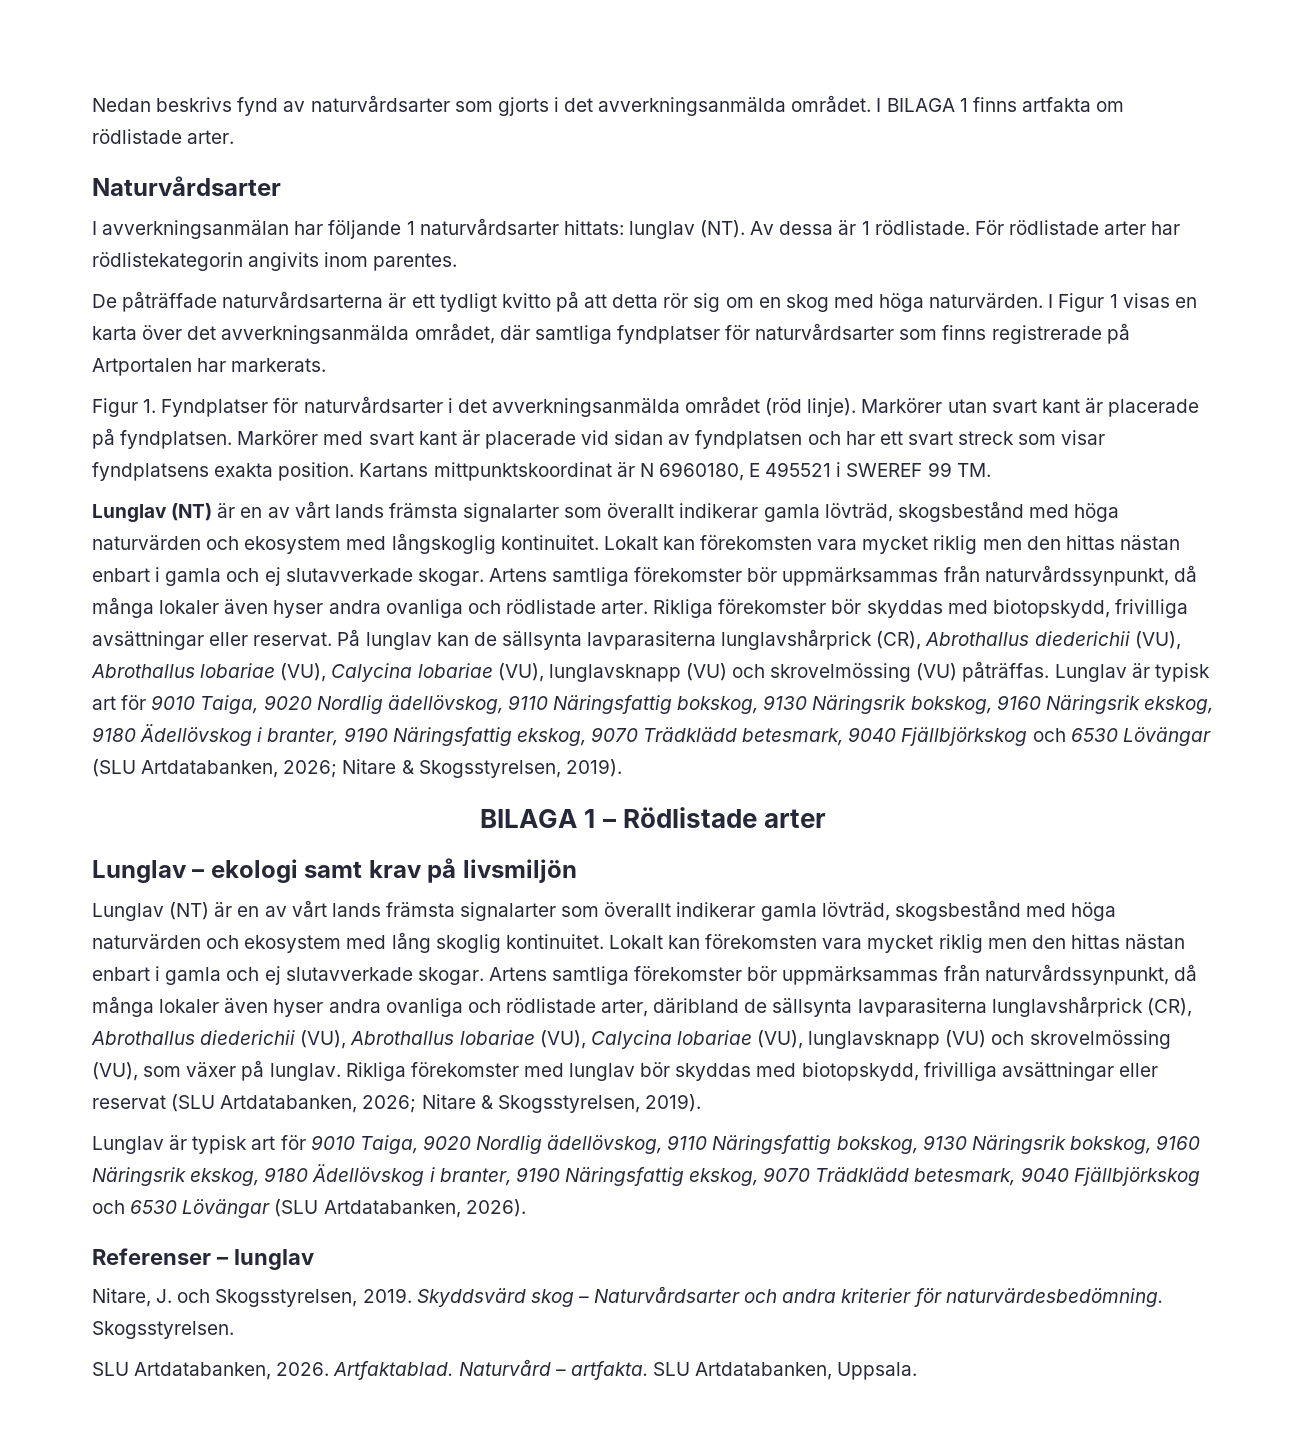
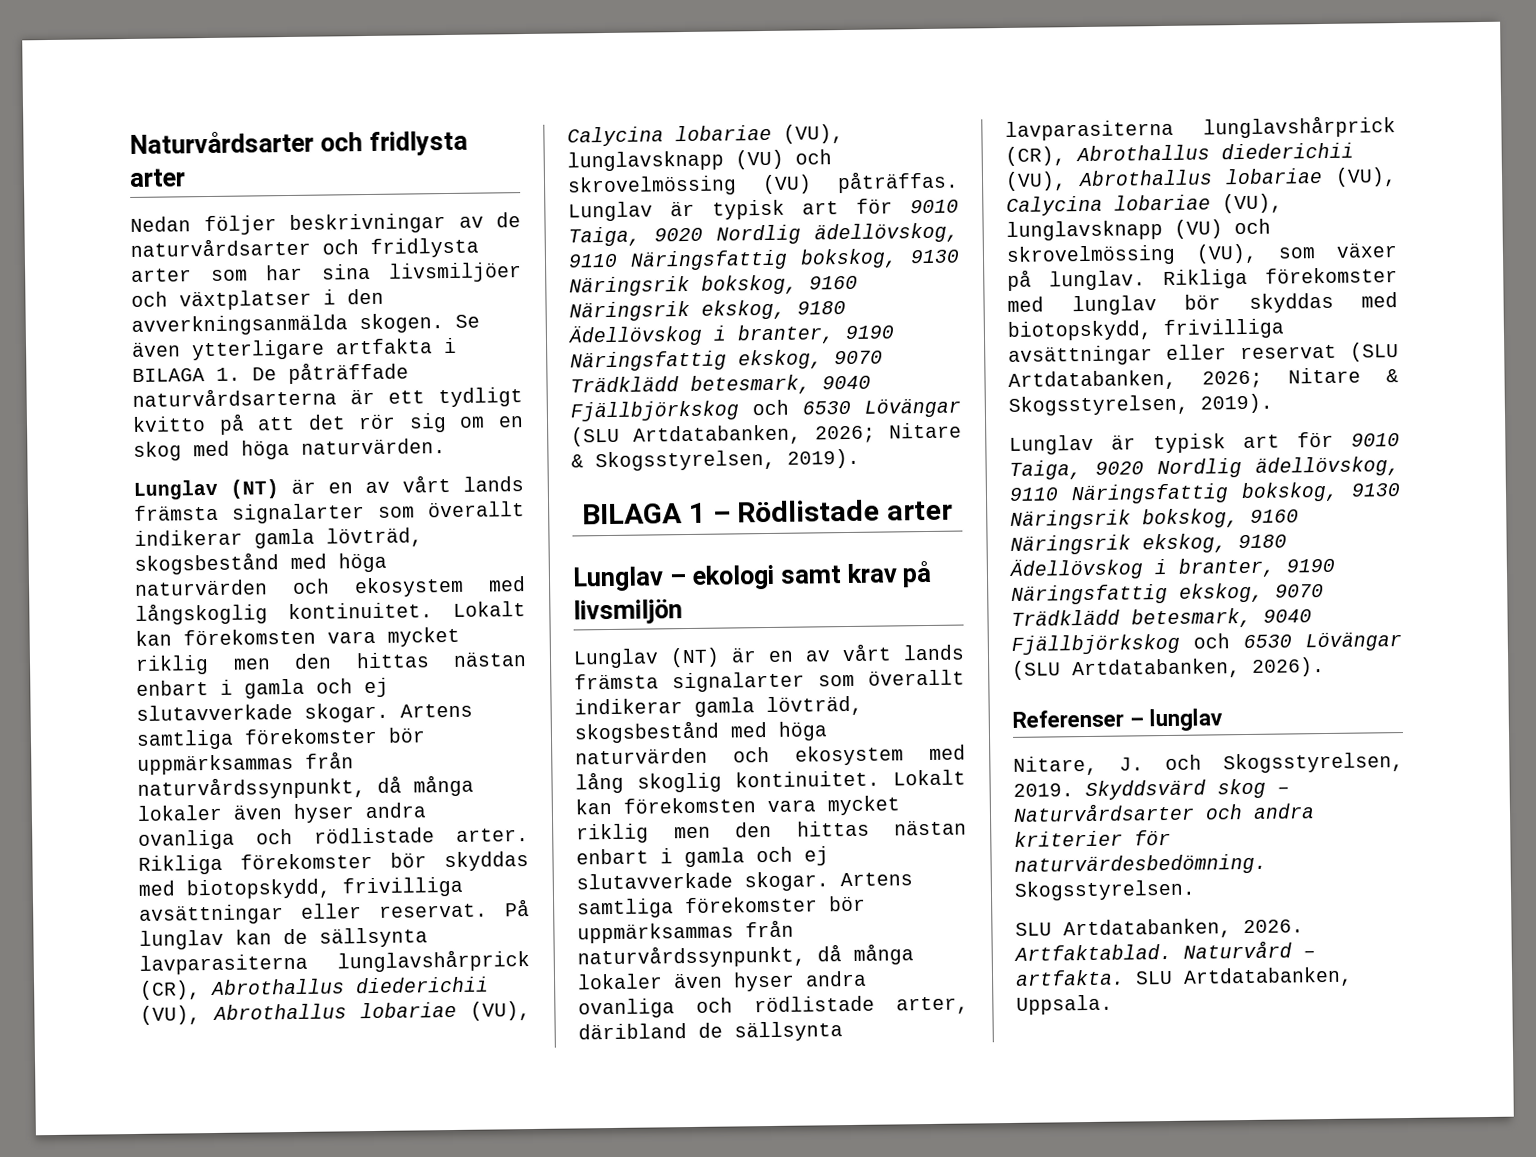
[92,95,1125,116] [92,129,235,144] [92,176,281,196] [92,218,1181,239] [92,252,458,271] Nedan beskrivs fynd av naturvårdsarter som gjorts i det avverkningsanmälda området. I BILAGA 1 finns artfakta om rödlistade arter. // Naturvårdsarter // I avverkningsanmälan har följande 1 naturvårdsarter hittats: lunglav (NT). Av dessa är 1 rödlistade. För rödlistade arter har rödlistekategorin angivits inom parentes. // -> [129,130,468,156] [129,168,186,187] [130,212,521,236] [130,237,479,258] [131,262,522,283] [131,288,384,311] [131,313,480,336] [131,337,457,361] [132,367,241,382] Naturvårdsarter och fridlysta arter // Nedan följer beskrivningar av de naturvårdsarter och fridlysta arter som har sina livsmiljöer och växtplatser i den avverkningsanmälda skogen. Se även ytterligare artfakta i BILAGA 1.
[612,294,659,308] detta -> [307,414,346,430] det
[1048,293,1197,312] [92,323,1130,344] [92,358,327,376] [92,396,1200,417] [92,428,1106,449] [92,462,991,481] I Figur 1 visas en karta över det avverkningsanmälda området, där samtliga fyndplatser för naturvårdsarter som finns registrerade på Artportalen har markerats. // Figur 1. Fyndplatser för naturvårdsarter i det avverkningsanmälda området (röd linje). Markörer utan svart kant är placerade på fyndplatsen. Markörer med svart kant är placerade vid sidan av fyndplatsen och har ett svart streck som visar fyndplatsens exakta position. Kartans mittpunktskoordinat är N 6960180, E 495521 i SWEREF 99 TM. -> (446, 446) none

